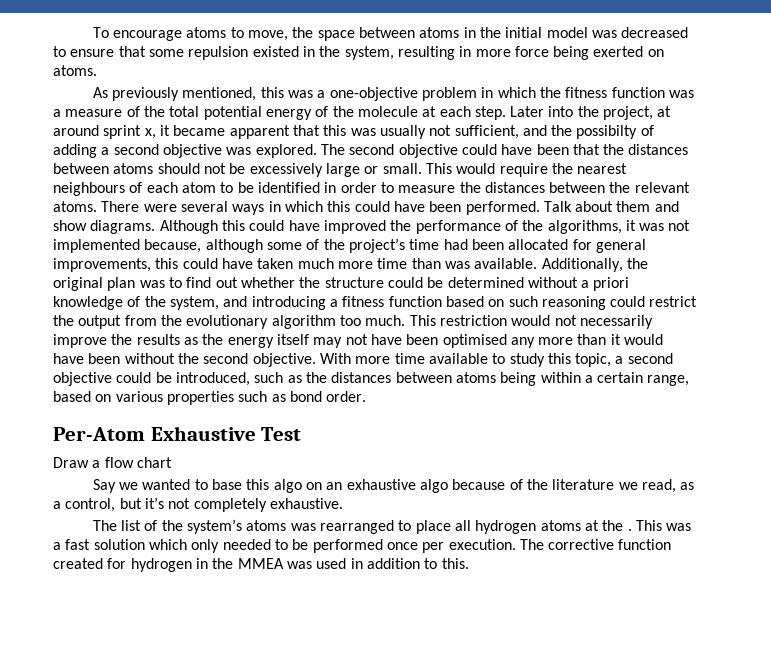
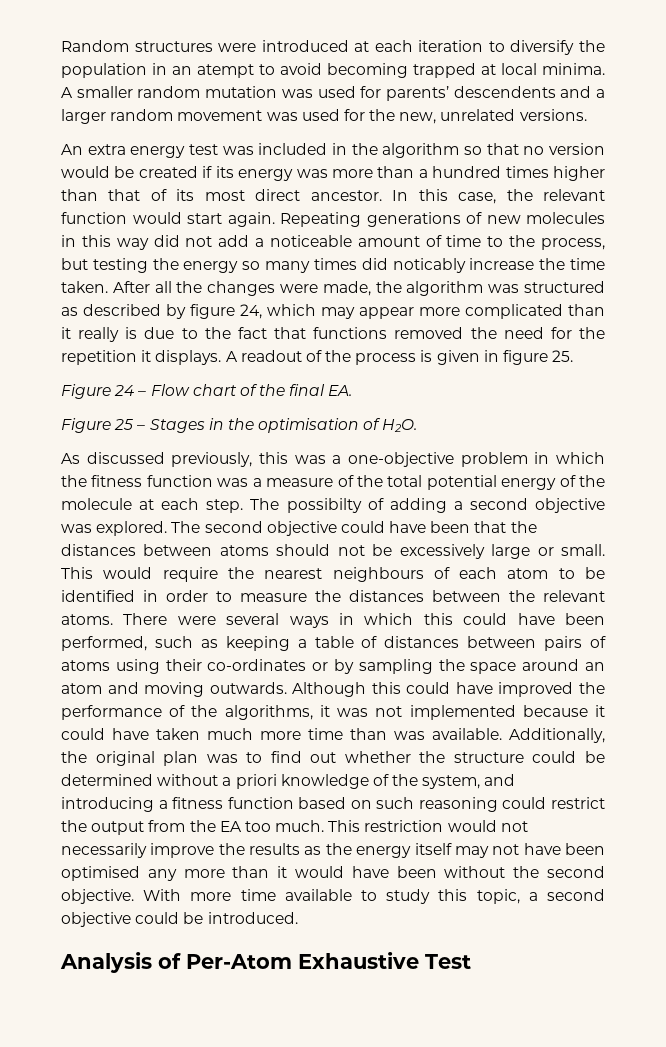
[92,27,689,41] [53,46,664,60] [53,65,97,76] To encourage atoms to move, the space between atoms in the initial model was decreased to ensure that some repulsion existed in the system, resulting in more force being exerted on atoms. -> [61,40,605,55] [61,63,605,78] [61,86,605,101] [61,109,587,124] [61,143,606,158] [61,166,605,181] [61,189,605,204] [61,212,605,227] [61,235,606,250] [61,258,605,273] [61,281,605,296] [61,304,605,319] [61,327,605,342] [61,350,574,365] [61,384,353,399] [61,418,418,433] Random structures were introduced at each iteration to diversify the population in an atempt to avoid becoming trapped at local minima. A smaller random mutation was used for parents’ descendents and a larger random movement was used for the new, unrelated versions. // An extra energy test was included in the algorithm so that no version would be created if its energy was more than a hundred times higher than that of its most direct ancestor. In this case, the relevant function would start again. Repeating generations of new molecules in this way did not add a noticeable amount of time to the process, but testing the energy so many times did noticably increase the time taken. After all the changes were made, the algorithm was structured as described by figure 24, which may appear more complicated than it really is due to the fact that functions removed the need for the repetition it displays. A readout of the process is given in figure 25. // Figure 24 – Flow chart of the final EA. // Figure 25 – Stages in the optimisation of H2O.
[112,87,257,101] previously mentioned, -> [86,452,253,467] discussed previously,
[510,106,672,120] [53,125,573,139] Later into the project, at around sprint x, it became apparent that this was usually not sufficient, and the -> [250,498,280,510] The
[465,201,679,215] [53,220,156,234] performed. Talk about them and show diagrams. -> [61,636,606,651] [61,659,605,674] [61,682,287,697] performed, such as keeping a table of distances between pairs of atoms using their co-ordinates or by sampling the space around an atom and moving outwards.
[144,238,646,253] [53,258,179,272] because, although some of the project’s time had been allocated for general improvements, this -> [522,705,605,717] because it
[186,315,336,329] evolutionary algorithm -> [219,821,242,832] EA
[175,372,690,386] [53,391,367,405] [53,426,302,441] [53,457,172,468] [92,479,695,493] [53,497,343,512] [92,519,692,534] [53,539,672,553] [53,558,469,572] introduced, such as the distances between atoms being within a certain range, based on various properties such as bond order. // Per-Atom Exhaustive Test // Draw a flow chart // Say we wanted to base this algo on an exhaustive algo because of the literature we read, as a control, but it’s not completely exhaustive. // The list of the system’s atoms was rearranged to place all hydrogen atoms at the . This was a fast solution which only needed to be performed once per execution. The corrective function created for hydrogen in the MMEA was used in addition to this. -> [207,912,298,924] [60,952,471,973] introduced. // Analysis of Per-Atom Exhaustive Test

